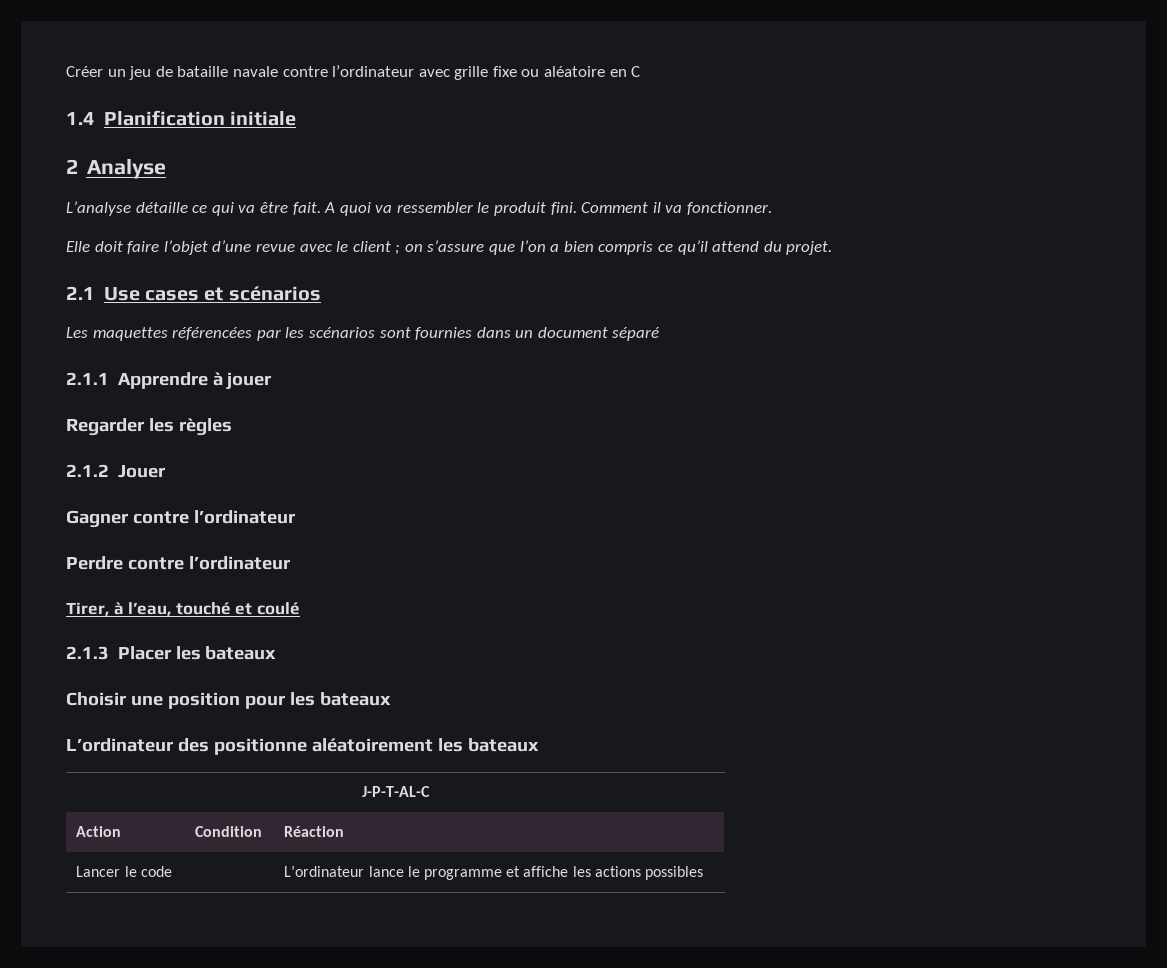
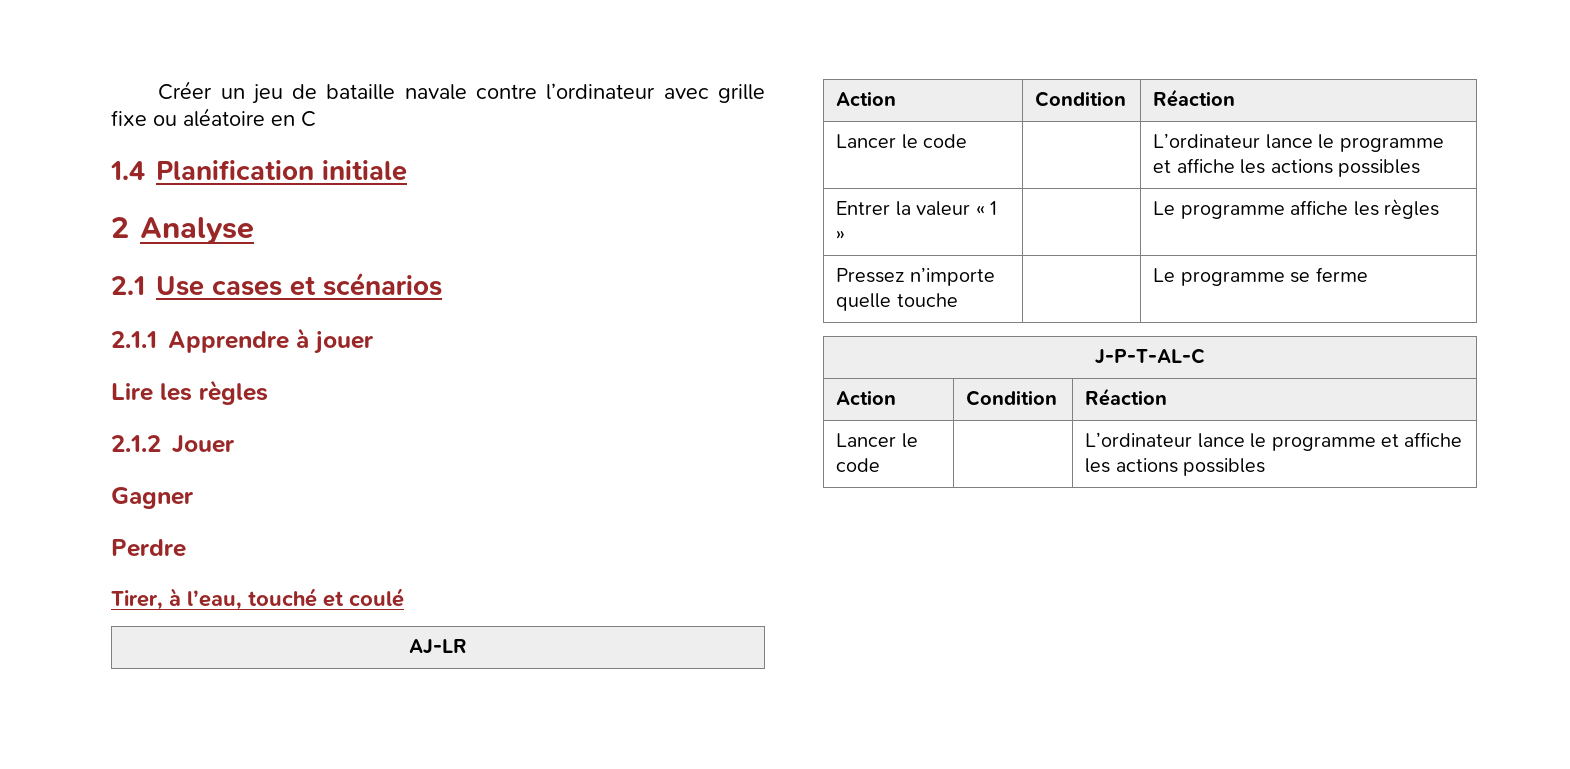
[66,201,773,216] [66,240,833,255] // L’analyse détaille ce qui va être fait. A quoi va ressembler le produit fini. Comment il va fonctionner. // Elle doit faire l’objet d’une revue avec le client ; on s’assure que l’on a bien compris ce qu’il attend du projet. -> (254, 230) none
[66,327,661,341] // Les maquettes référencées par les scénarios sont fournies dans un document séparé -> (442, 284) none
[66,418,145,436] Regarder -> [111,383,153,401] Lire
[132,510,296,524] contre l’ordinateur -> (194, 498) none
[127,556,291,570] contre l’ordinateur -> (186, 548) none
[66,646,277,660] [66,692,391,709] [66,738,539,755] // 2.1.3 Placer les bateaux // Choisir une position pour les bateaux // L’ordinateur des positionne aléatoirement les bateaux -> [409,639,467,655] [836,91,897,106] [1035,91,1127,107] [1153,89,1236,107] [836,134,968,149] [1153,133,1444,152] [1153,158,1421,177] [836,201,998,216] [836,230,846,240] [1153,199,1440,219] [836,267,995,286] [836,293,958,311] [1153,267,1368,286] // AJ-LR // Action | Condition | Réaction // Lancer le code | | L’ordinateur lance le programme et affiche les actions possibles // Entrer la valeur « 1 » | | Le programme affiche les règles // Pressez n’importe quelle touche | | Le programme se ferme

